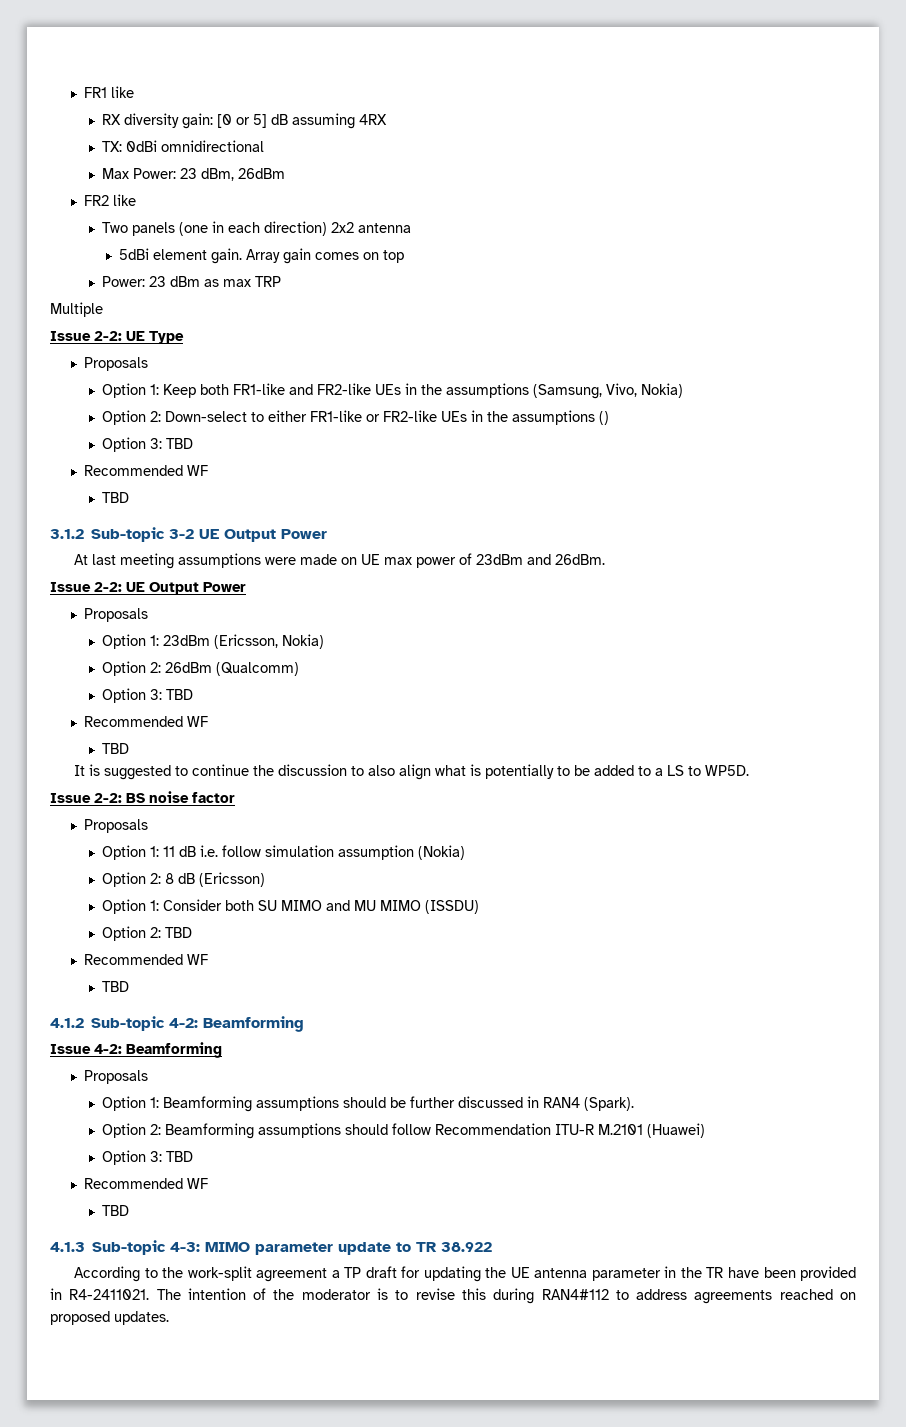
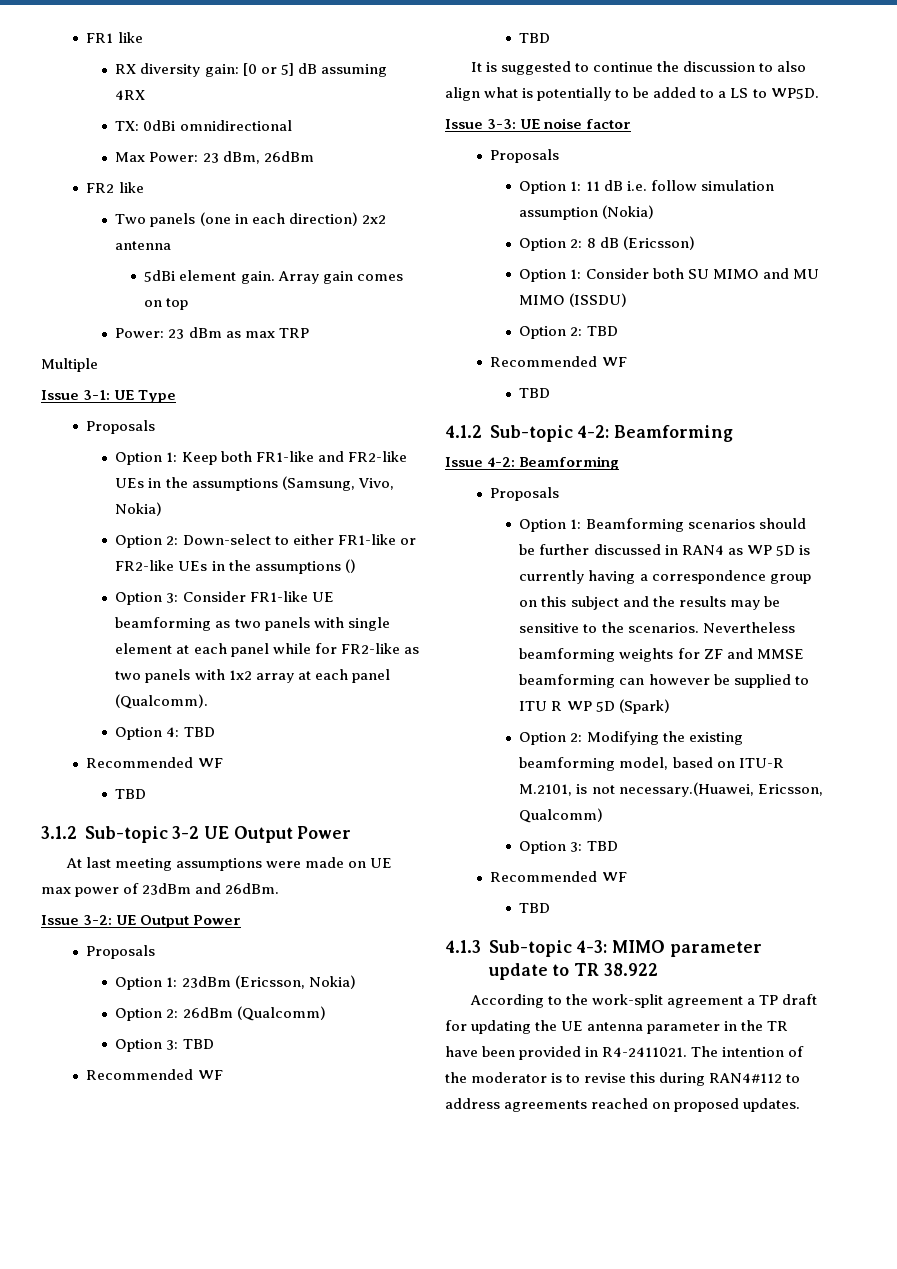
[94,331,122,341] 2-2: -> [83,390,111,400] 3-1:
(162, 443) none -> [182,591,334,602] [115,617,390,631] [115,643,419,657] [115,669,390,683] [115,694,209,709] [115,727,180,740] Consider FR1-like UE beamforming as two panels with single element at each panel while for FR2-like as two panels with 1x2 array at each panel (Qualcomm). // Option 4:
[94,582,122,592] 2-2: -> [83,915,113,925] 3-2:
[94,793,145,803] 2-2: BS -> [487,119,541,129] 3-3: UE
[255,1096,339,1111] assumptions -> [687,519,755,529] scenarios
[583,1097,634,1111] [101,1123,705,1139] (Spark). // Option 2: Beamforming assumptions should follow Recommendation ITU-R M.2101 (Huawei) -> [727,545,810,556] [519,570,811,584] [519,596,780,610] [519,622,795,633] [519,648,804,662] [519,674,809,688] [519,699,670,714] [519,731,743,745] [519,757,784,771] [519,782,823,797] [519,808,604,823] as WP 5D is currently having a correspondence group on this subject and the results may be sensitive to the scenarios. Nevertheless beamforming weights for ZF and MMSE beamforming can however be supplied to ITU R WP 5D (Spark) // Option 2: Modifying the existing beamforming model, based on ITU-R M.2101, is not necessary.(Huawei, Ericsson, Qualcomm)

